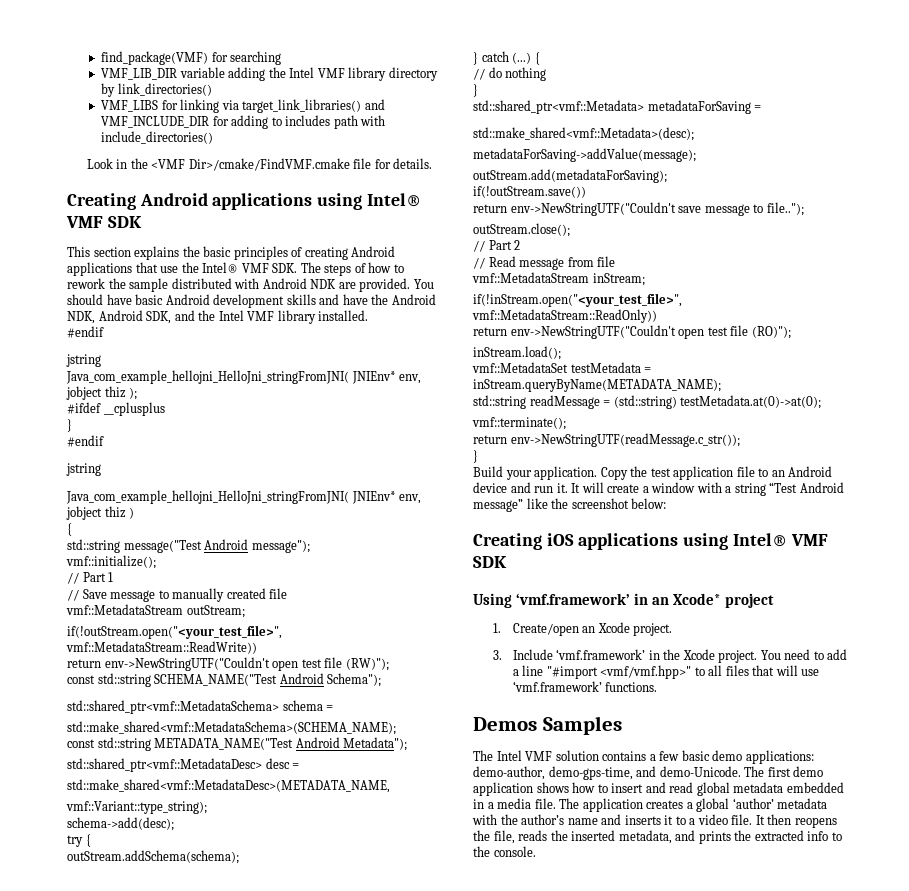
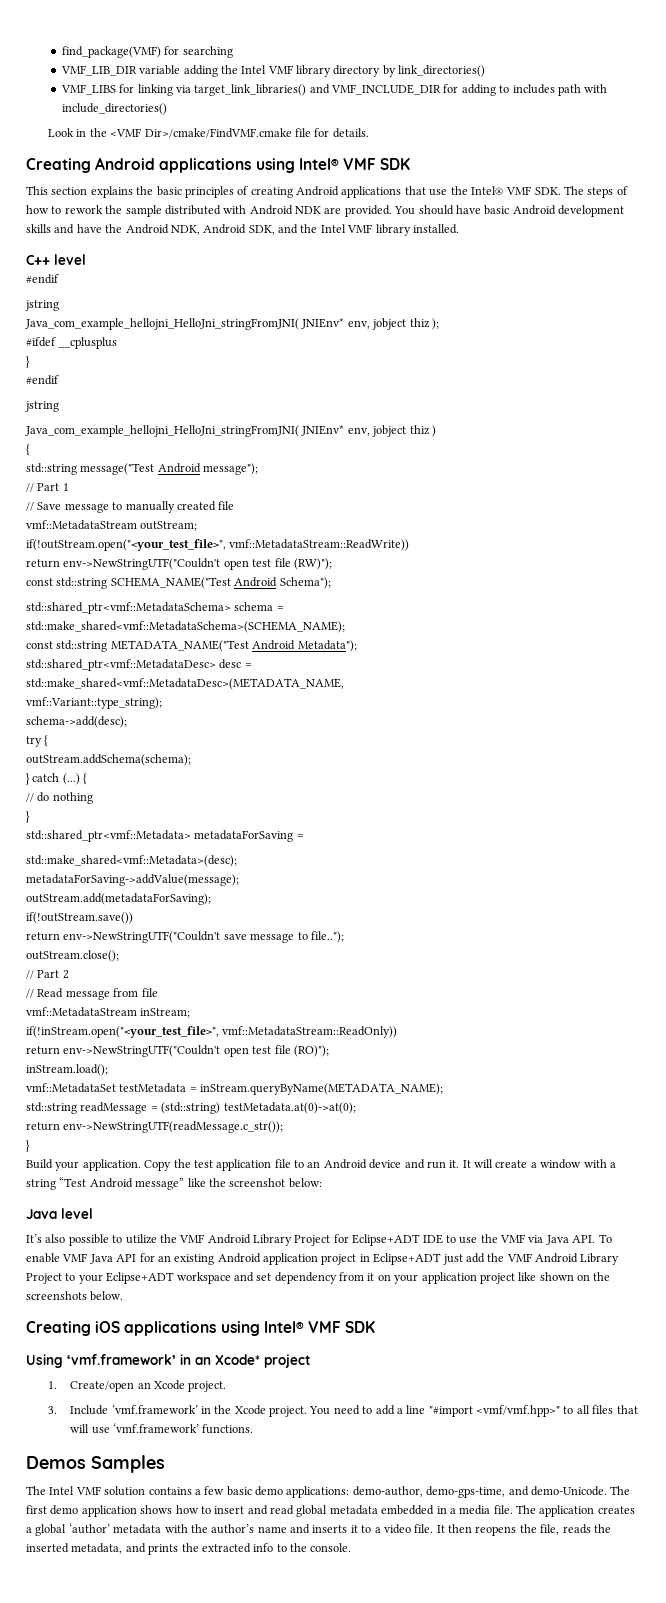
(369, 315) none -> [26,254,86,265] // C++ level
[66,555,156,569] // vmf::initialize(); -> (259, 469) none
[472,417,566,430] // vmf::terminate(); -> (356, 1108) none
(667, 503) none -> [26,1208,93,1219] [26,1234,612,1246] [26,1253,620,1265] [26,1272,611,1284] [26,1291,124,1301] // Java level // It’s also possible to utilize the VMF Android Library Project for Eclipse+ADT IDE to use the VMF via Java API. To enable VMF Java API for an existing Android application project in Eclipse+ADT just add the VMF Android Library Project to your Eclipse+ADT workspace and set dependency from it on your application project like shown on the screenshots below.

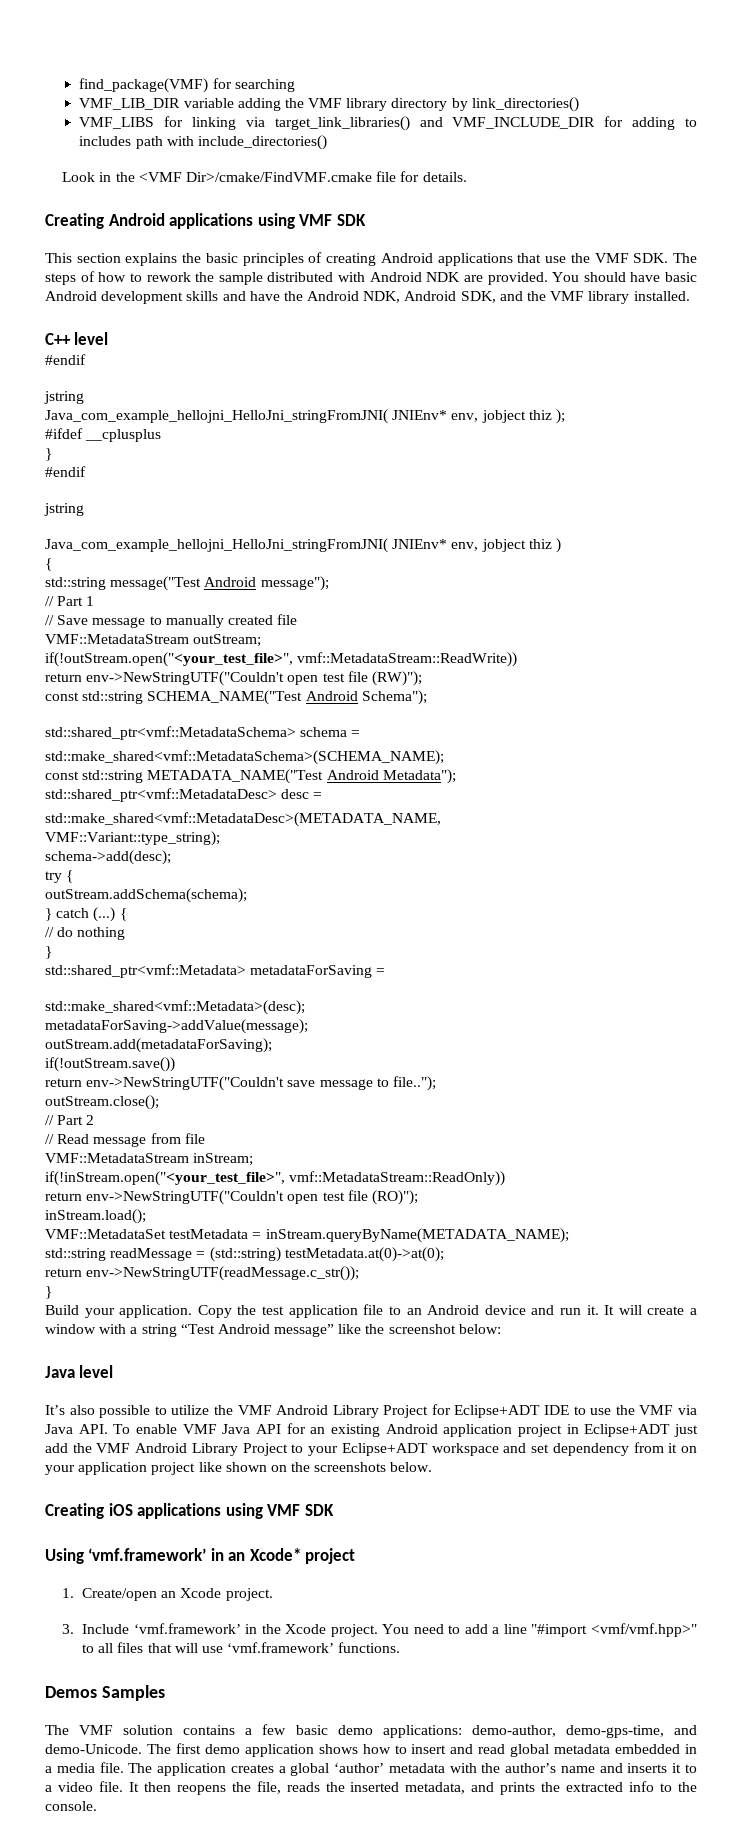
[241,65,267,74] Intel -> (304, 103) none
[298,158,339,170] Intel® -> (295, 221) none
[470,186,504,195] Intel® -> (590, 258) none
[320,224,346,233] Intel -> (547, 296) none
[26,520,137,530] vmf::MetadataStream -> [45,634,189,644] VMF::MetadataStream
[26,697,162,709] vmf::Variant::type_string); -> [45,831,220,846] VMF::Variant::type_string);
[26,1007,137,1017] vmf::MetadataStream -> [45,1153,189,1163] VMF::MetadataStream
[26,1083,116,1093] vmf::MetadataSet -> [45,1229,166,1239] VMF::MetadataSet
[263,1321,304,1333] Intel® -> (263, 1511) none
[49,1486,75,1495] Intel -> (69, 1730) none

